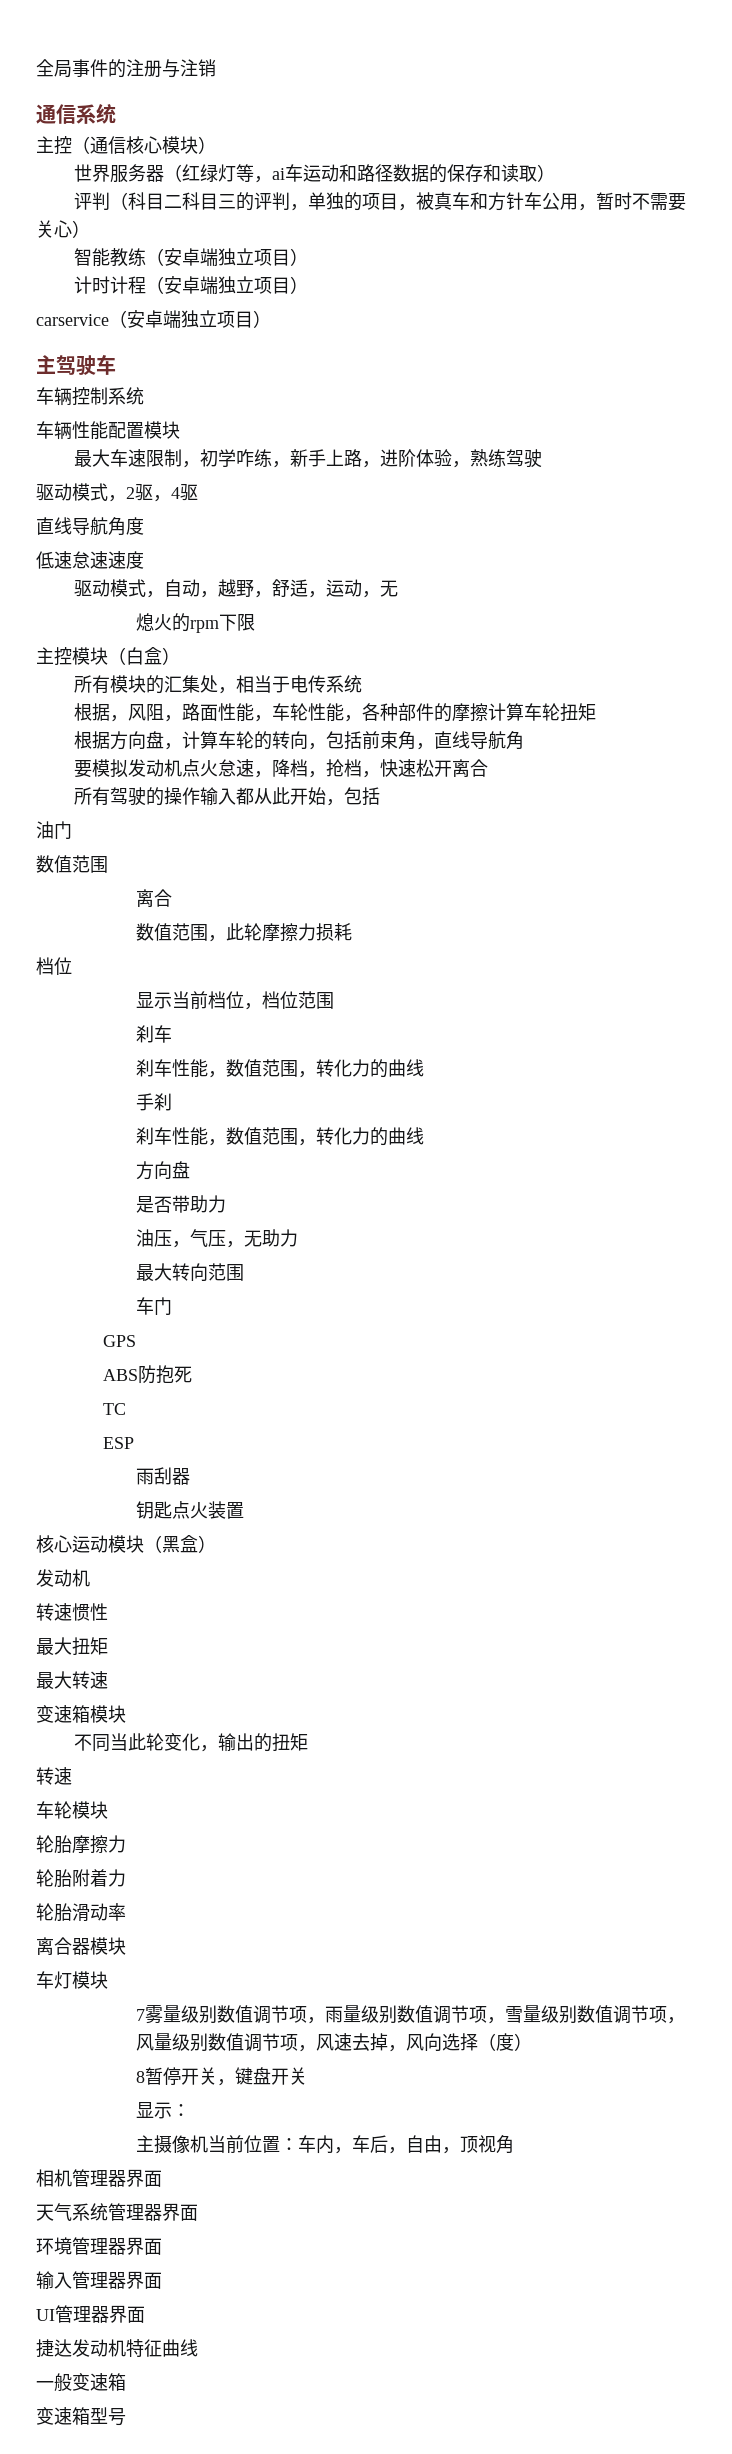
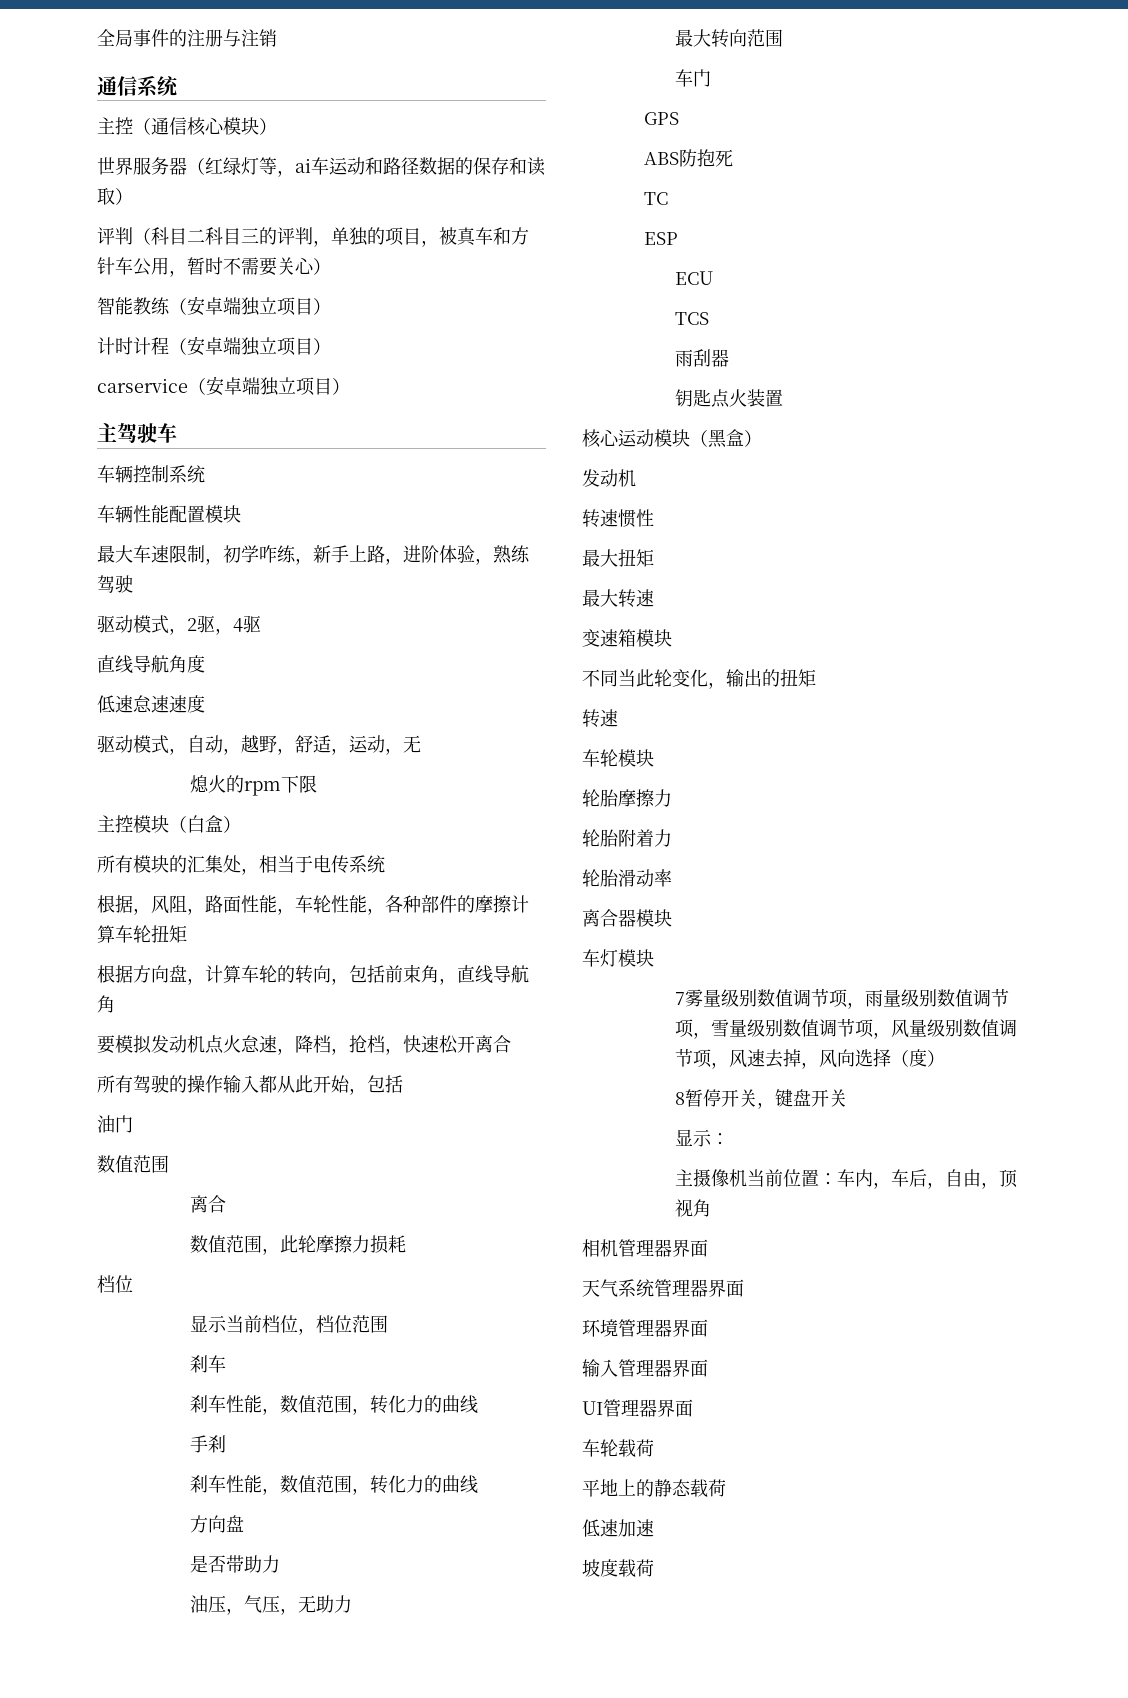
(134, 1443) none -> [675,271,714,285] [675,312,710,325] // ECU // TCS
[36,2339,198,2358] [36,2373,126,2391] [36,2407,126,2426] 捷达发动机特征曲线 // 一般变速箱 // 变速箱型号 -> [582,1439,654,1457] [582,1479,726,1497] [582,1519,654,1537] [582,1559,654,1577] 车轮载荷 // 平地上的静态载荷 // 低速加速 // 坡度载荷

